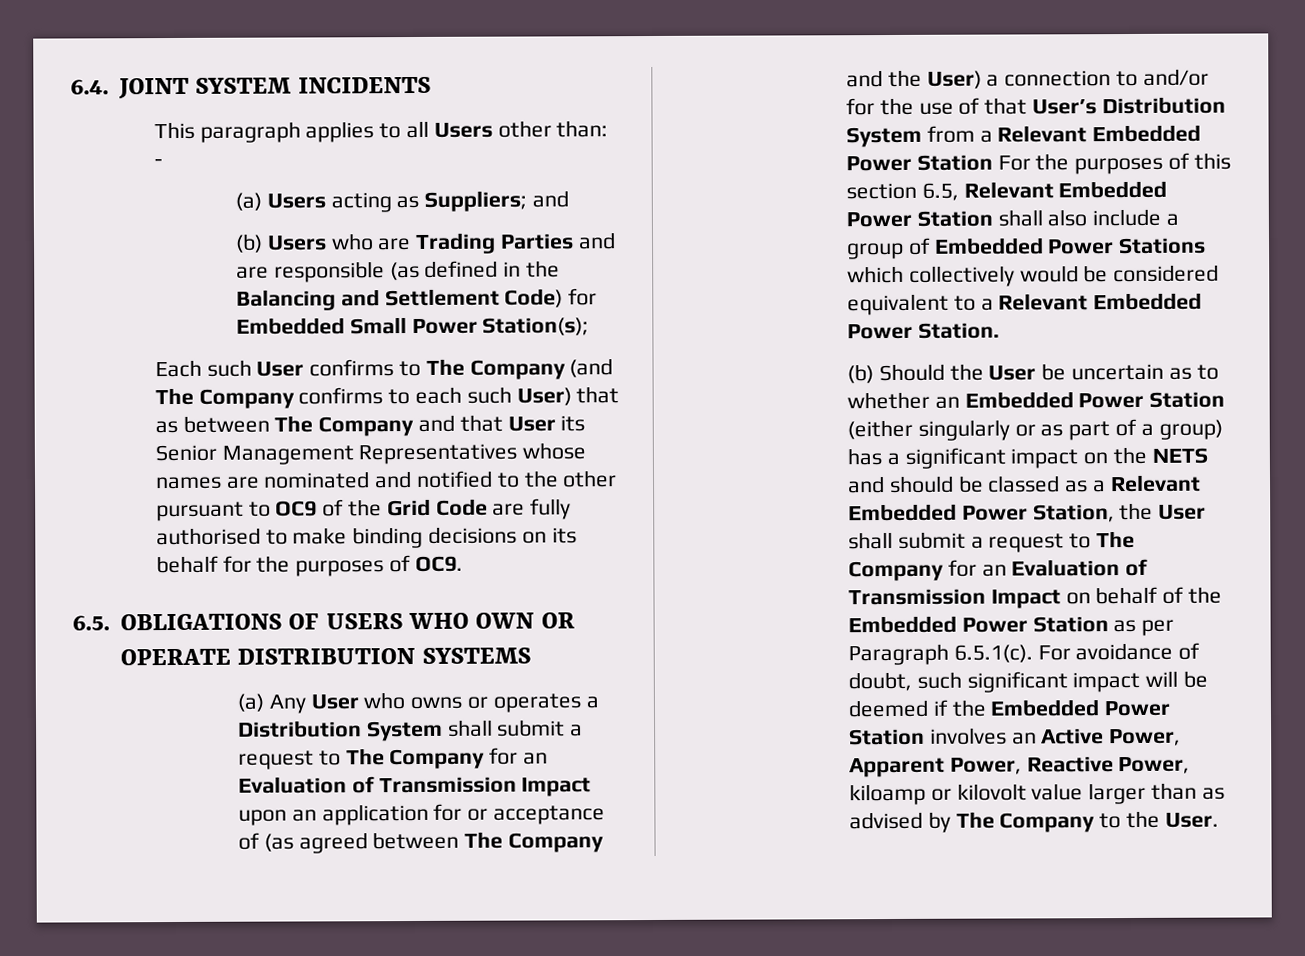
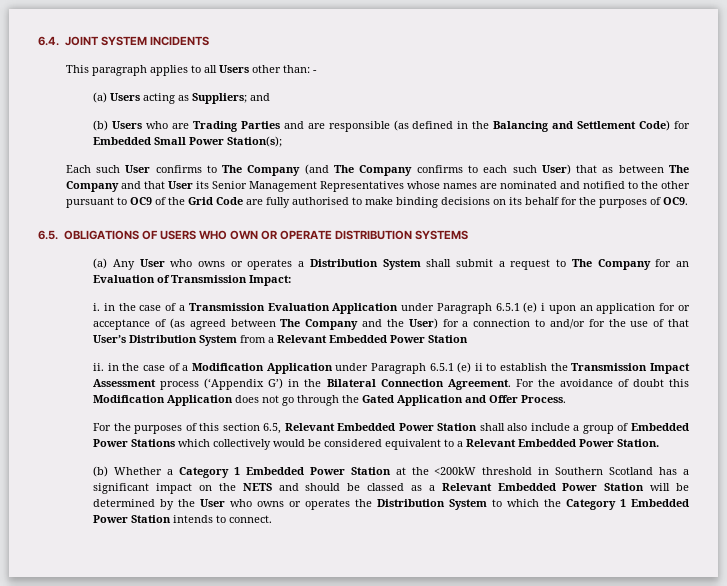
[521,777,592,797] Impact -> [249,275,292,286] [93,302,546,314] Impact: // i. in the case of a Transmission Evaluation Application under Paragraph 6.5.1 (e) i
(982, 79) none -> [442,319,459,327] for
(993, 162) none -> [93,362,690,374] [93,378,689,390] [93,395,567,406] // ii. in the case of a Modification Application under Paragraph 6.5.1 (e) ii to establish the Transmission Impact Assessment process (‘Appendix G’) in the Bilateral Connection Agreement. For the avoidance of doubt this Modification Application does not go through the Gated Application and Offer Process. //
[878,363,1219,382] [847,391,1226,410] [847,418,1223,441] Should the User be uncertain as to whether an Embedded Power Station (either singularly or as part of a group) -> [114,467,654,478] Whether a Category 1 Embedded Power Station at the <200kW threshold in Southern Scotland
[1032,502,1207,523] [848,530,1136,553] [848,558,1149,582] [848,586,1223,609] [848,615,1175,636] [848,642,1201,666] [848,670,1209,693] [848,699,1172,718] [849,727,1182,747] [849,756,1191,778] [849,782,1225,806] [849,810,1219,833] Station, the User shall submit a request to The Company for an Evaluation of Transmission Impact on behalf of the Embedded Power Station as per Paragraph 6.5.1(c). For avoidance of doubt, such significant impact will be deemed if the Embedded Power Station involves an Active Power, Apparent Power, Reactive Power, kiloamp or kilovolt value larger than as advised by The Company to the User. -> [604,483,689,491] [93,499,689,510] [93,515,273,523] Station will be determined by the User who owns or operates the Distribution System to which the Category 1 Embedded Power Station intends to connect.

